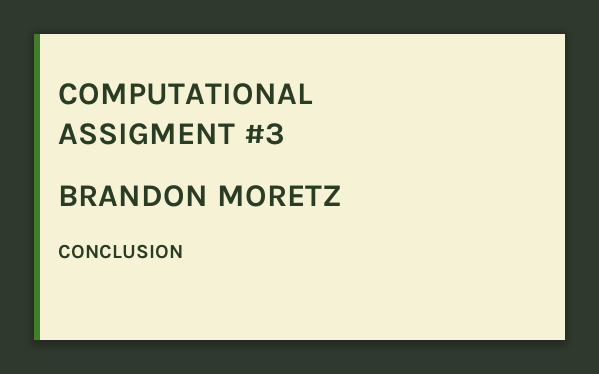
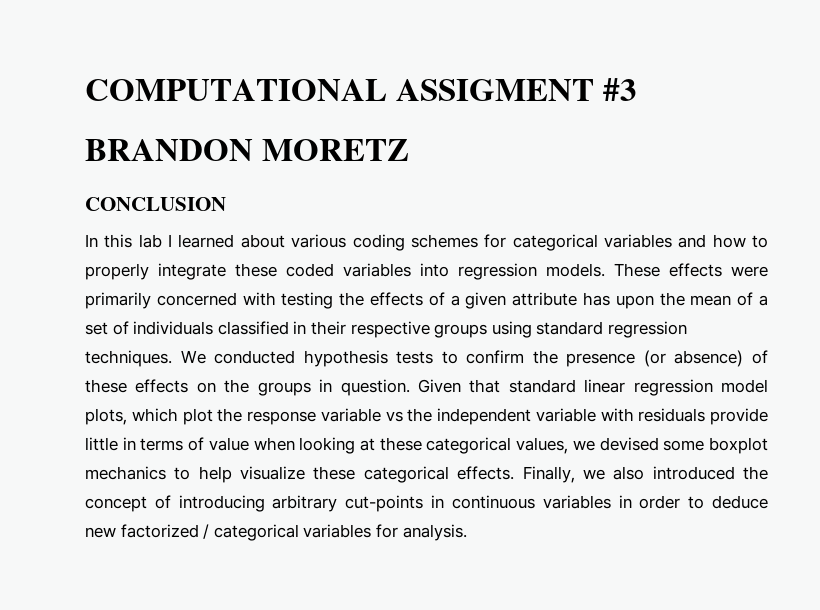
(183, 251) none -> [85,234,768,251] [85,263,768,280] [85,292,768,309] [85,321,687,338] [85,350,768,367] [85,379,768,396] [85,408,768,425] [85,437,768,454] [85,466,769,483] [85,495,769,512] [85,524,467,541] // In this lab I learned about various coding schemes for categorical variables and how to properly integrate these coded variables into regression models. These effects were primarily concerned with testing the effects of a given attribute has upon the mean of a set of individuals classified in their respective groups using standard regression techniques. We conducted hypothesis tests to confirm the presence (or absence) of these effects on the groups in question. Given that standard linear regression model plots, which plot the response variable vs the independent variable with residuals provide little in terms of value when looking at these categorical values, we devised some boxplot mechanics to help visualize these categorical effects. Finally, we also introduced the concept of introducing arbitrary cut-points in continuous variables in order to deduce new factorized / categorical variables for analysis.

